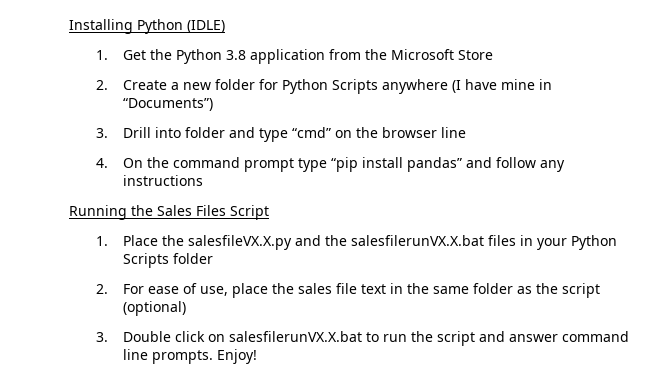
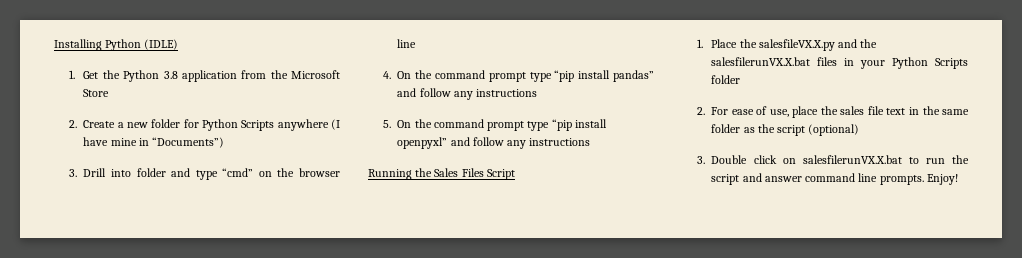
(203, 180) none -> [382,119,607,131] [397,137,591,149] // 5. On the command prompt type “pip install openpyxl” and follow any instructions

